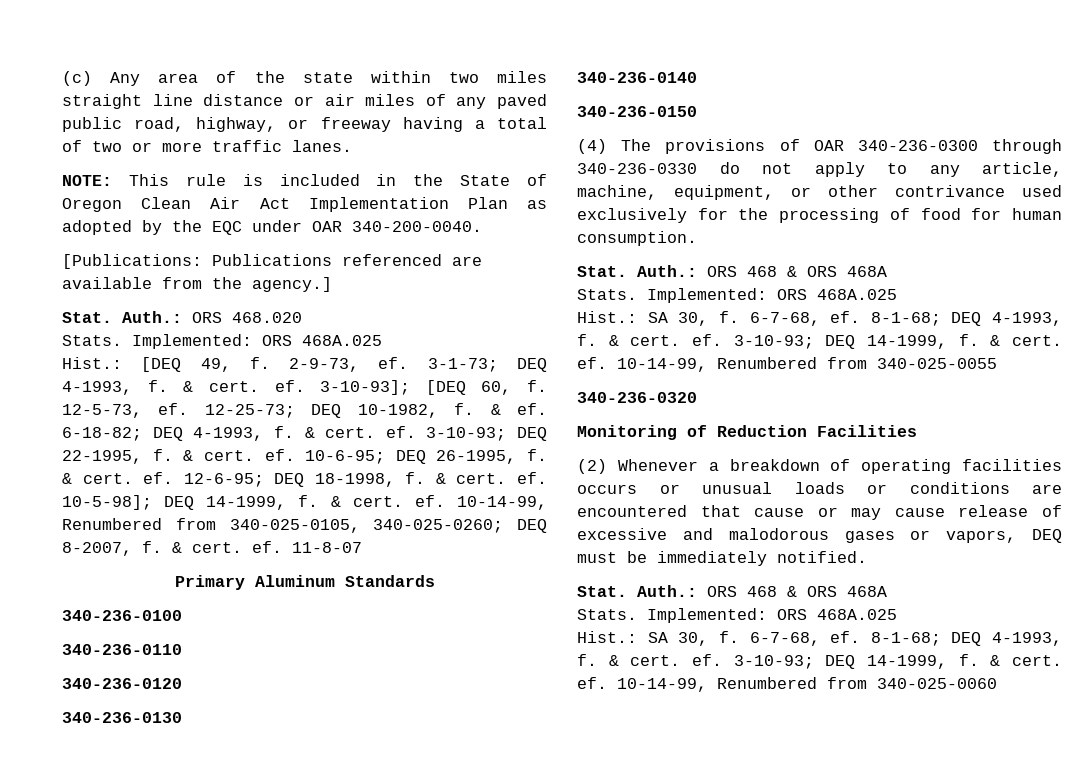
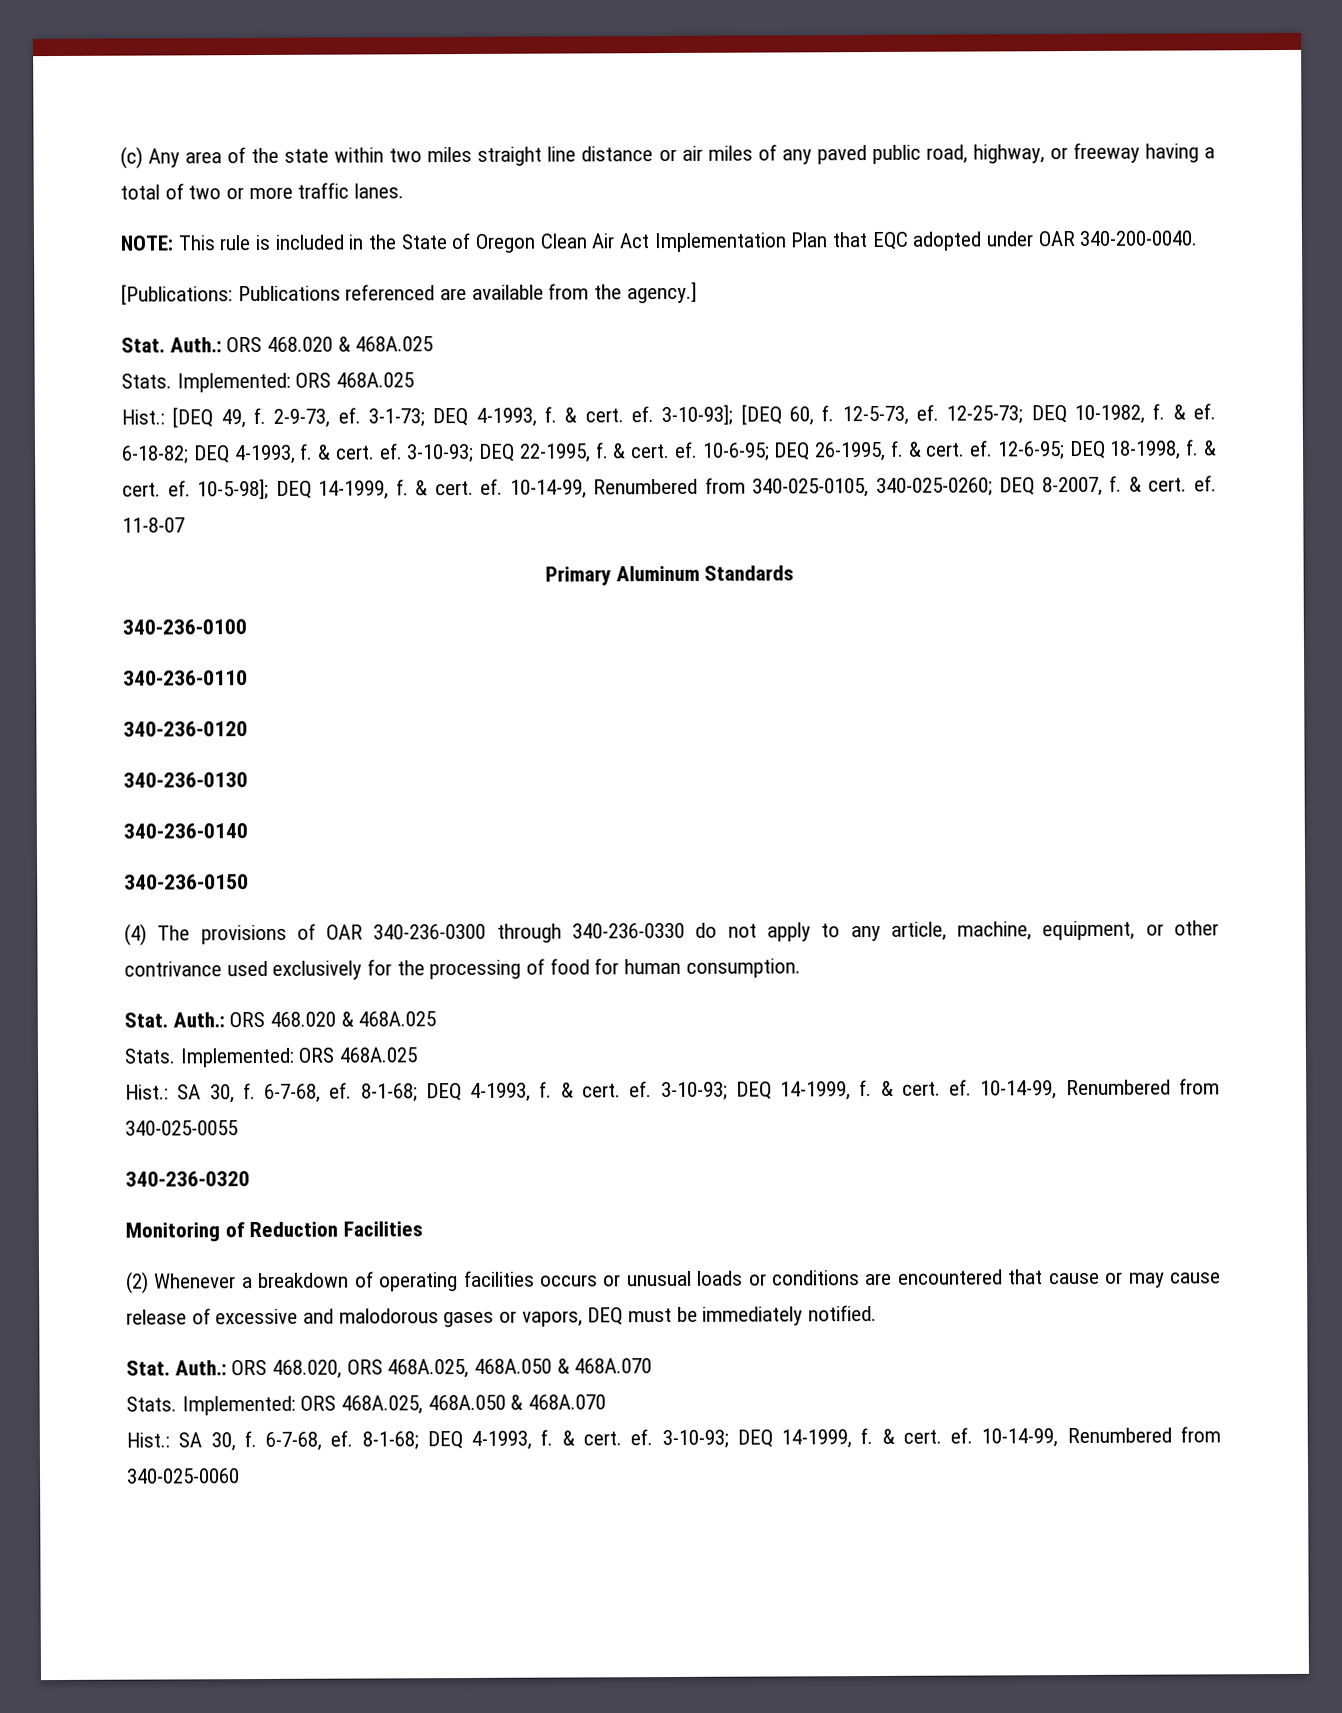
[527,200,547,209] [62,220,242,235] as adopted by the EQC -> [832,231,983,251] that EQC adopted
(302, 317) none -> [337,336,434,352] & 468A.025
[747,266,887,277] 468 & ORS 468A -> [270,1011,437,1027] 468.020 & 468A.025
[747,586,887,597] [577,608,897,623] 468 & ORS 468A // Stats. Implemented: ORS 468A.025 -> [272,1358,653,1379] [126,1394,607,1416] 468.020, ORS 468A.025, 468A.050 & 468A.070 // Stats. Implemented: ORS 468A.025, 468A.050 & 468A.070

